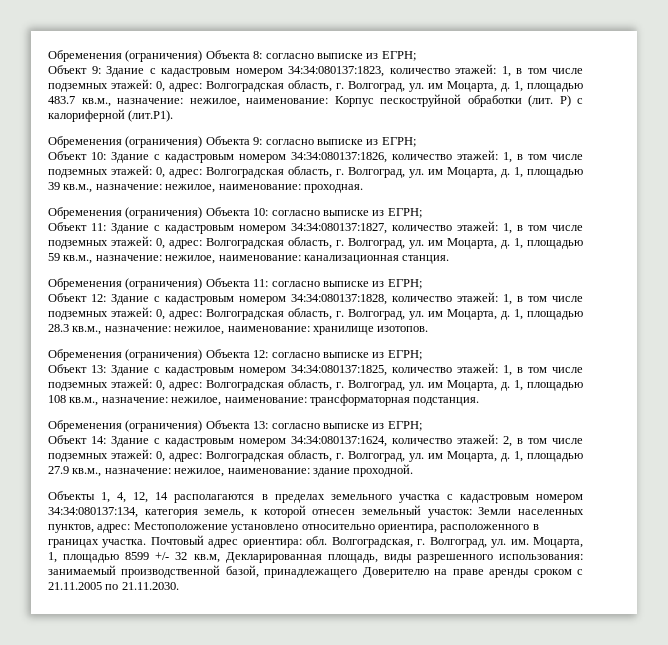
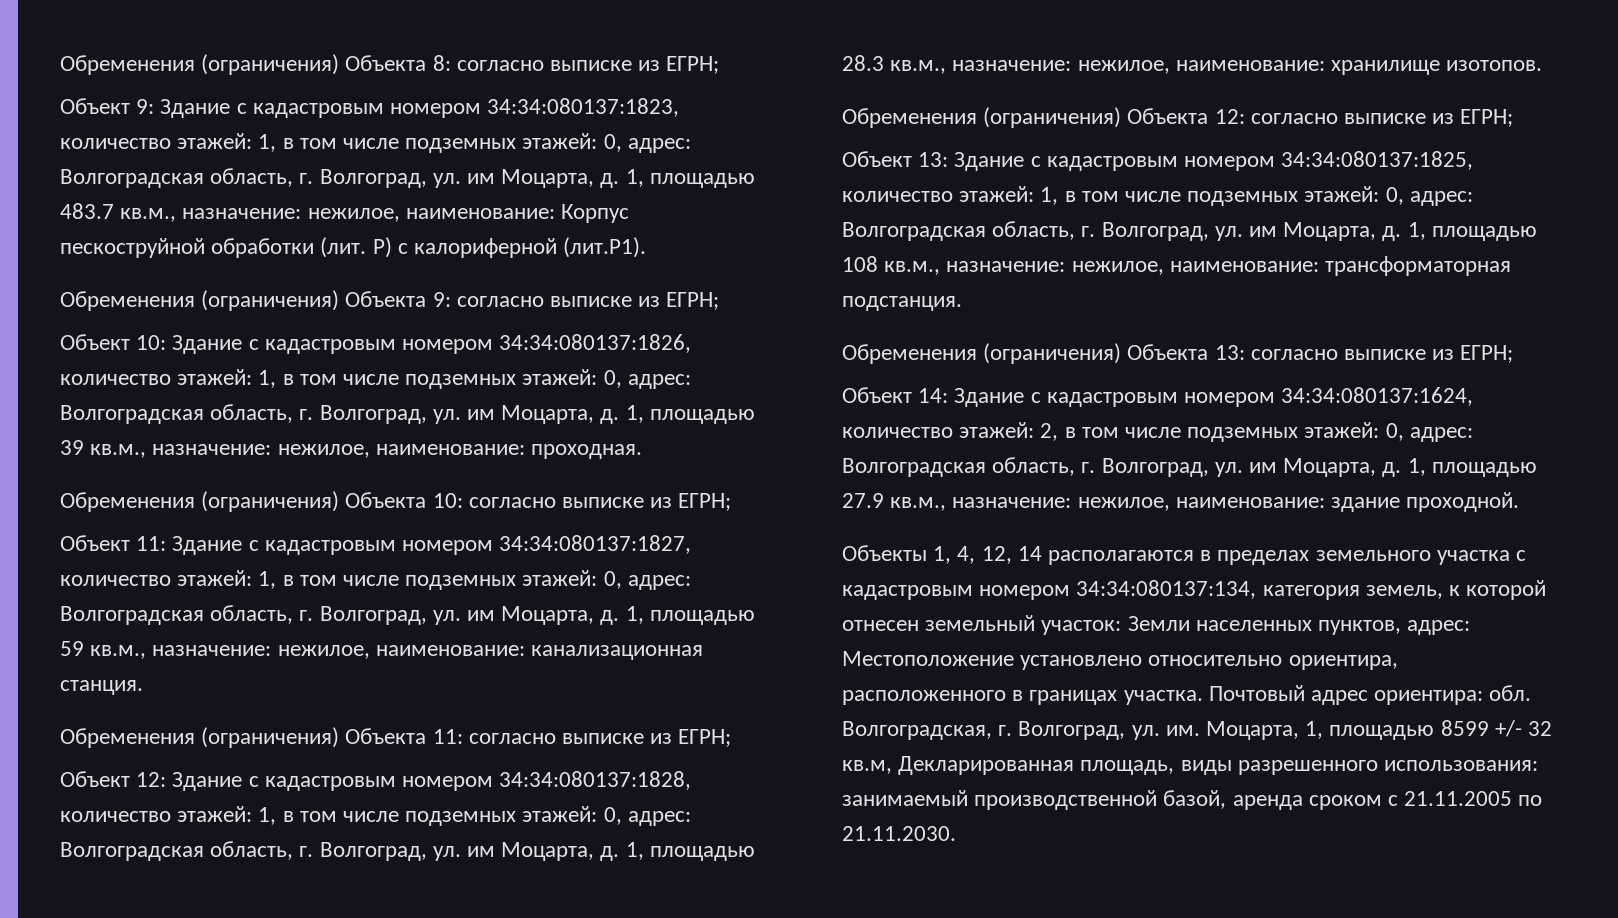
[264,567,530,578] принадлежащего Доверителю на праве аренды -> [1232,795,1303,810] аренда

